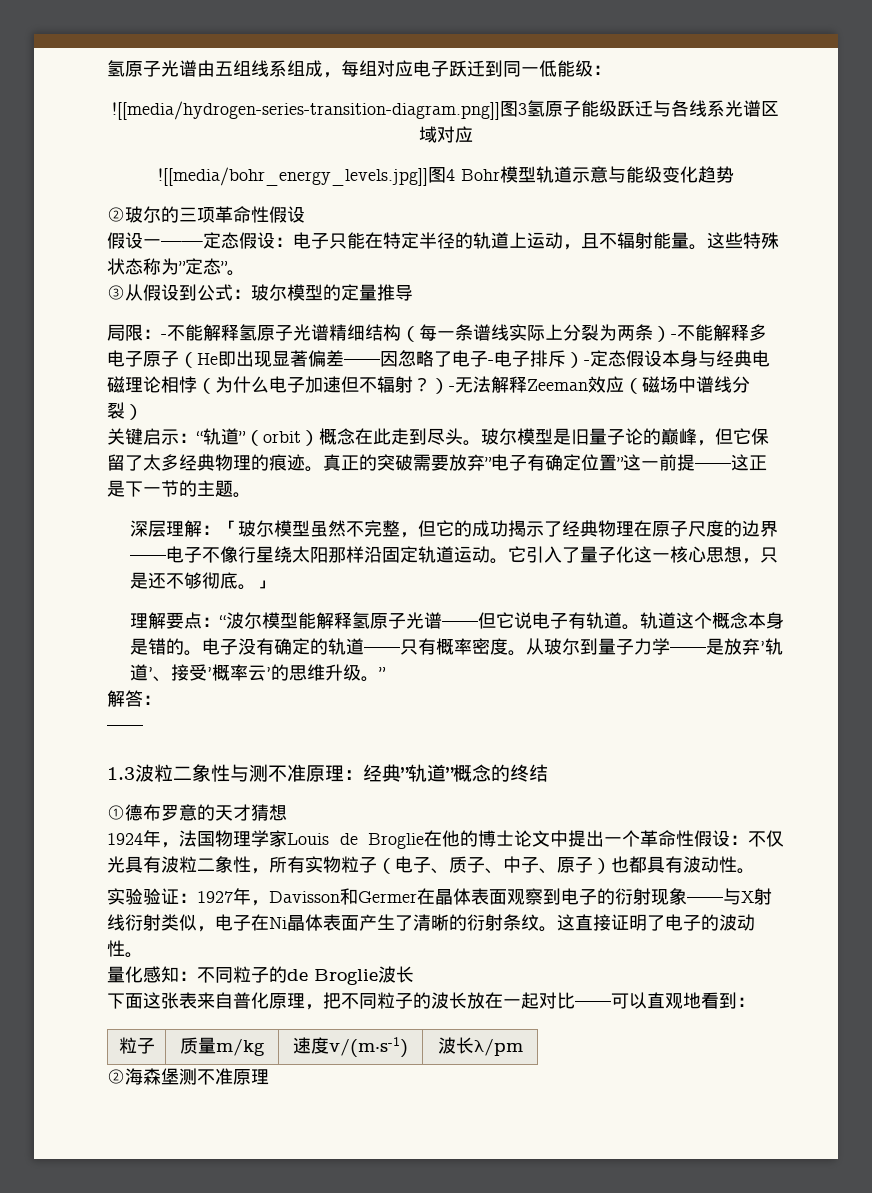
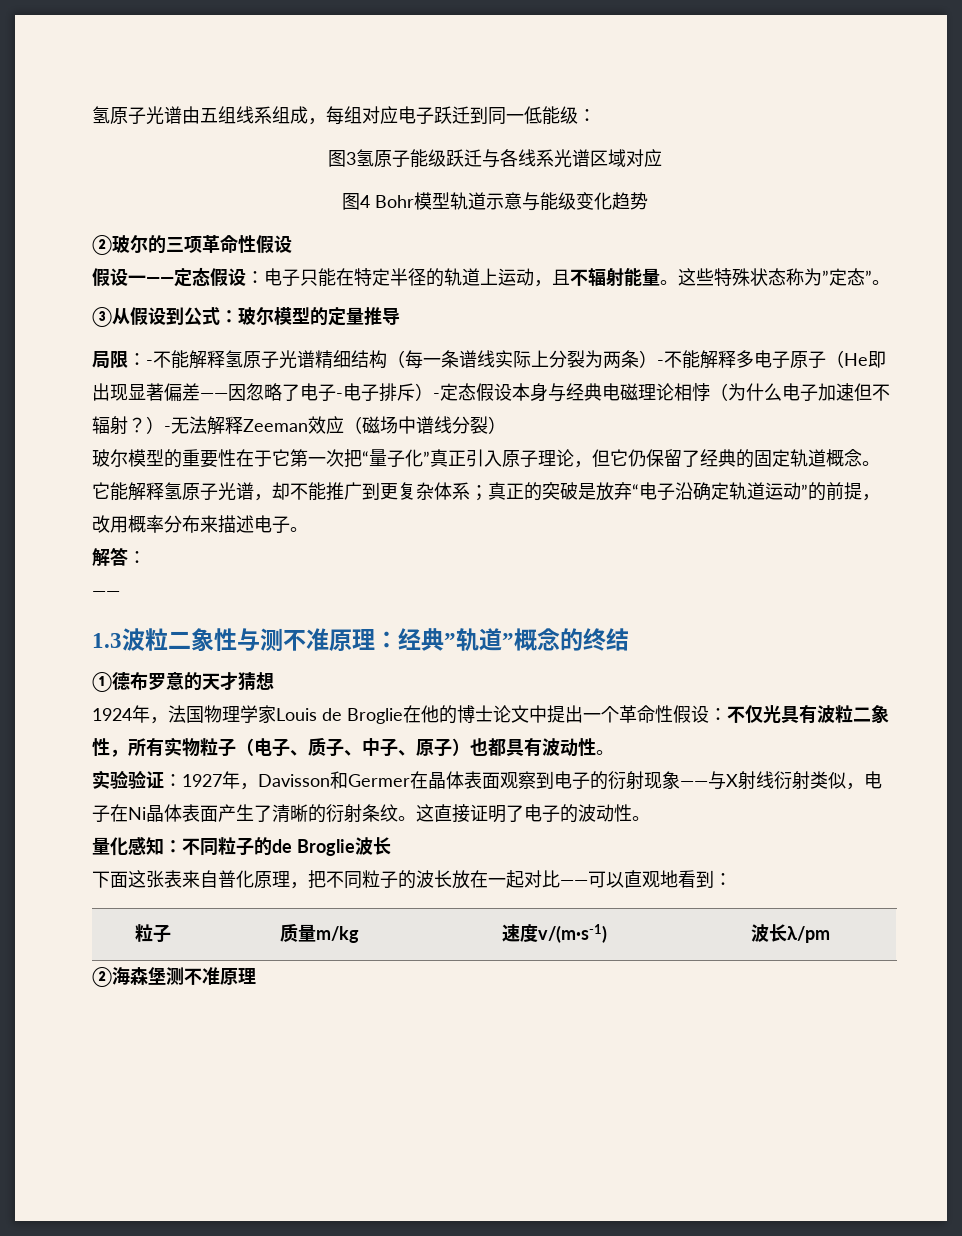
[112,101,500,120] ![[media/hydrogen-series-transition-diagram.png]] -> (596, 115) none
[157,167,428,186] ![[media/bohr_energy_levels.jpg]] -> (662, 158) none
[107,428,769,446] [107,454,767,472] [107,480,251,498] [129,520,778,538] [129,546,778,564] [129,572,274,590] [129,612,784,630] [129,638,783,656] [129,664,386,682] 关键启示：“轨道”（orbit）概念在此走到尽头。玻尔模型是旧量子论的巅峰，但它保留了太多经典物理的痕迹。真正的突破需要放弃”电子有确定位置”这一前提——这正是下一节的主题。 // 深层理解：「玻尔模型虽然不完整，但它的成功揭示了经典物理在原子尺度的边界——电子不像行星绕太阳那样沿固定轨道运动。它引入了量子化这一核心思想，只是还不够彻底。」 // 理解要点：“波尔模型能解释氢原子光谱——但它说电子有轨道。轨道这个概念本身是错的。电子没有确定的轨道——只有概率密度。从玻尔到量子力学——是放弃’轨道’、接受’概率云’的思维升级。” -> [92,449,880,468] [92,482,880,501] [92,515,308,534] 玻尔模型的重要性在于它第一次把“量子化”真正引入原子理论，但它仍保留了经典的固定轨道概念。它能解释氢原子光谱，却不能推广到更复杂体系；真正的突破是放弃“电子沿确定轨道运动”的前提，改用概率分布来描述电子。

